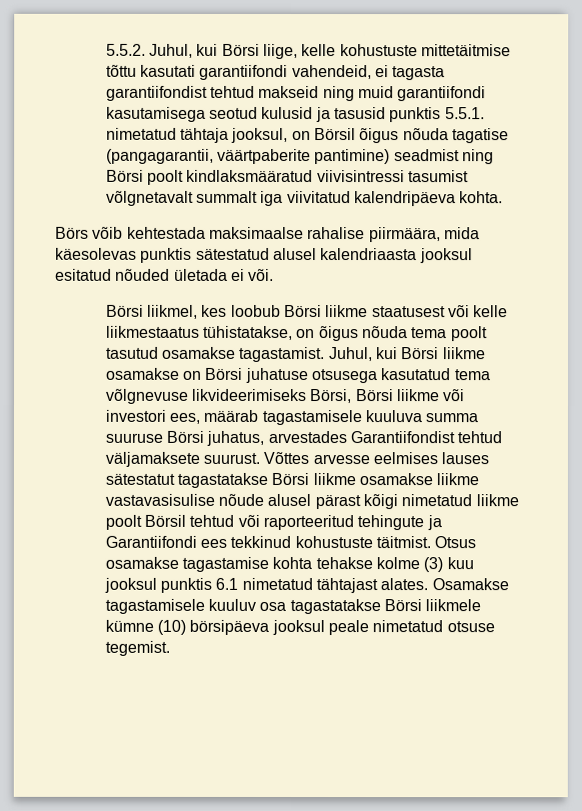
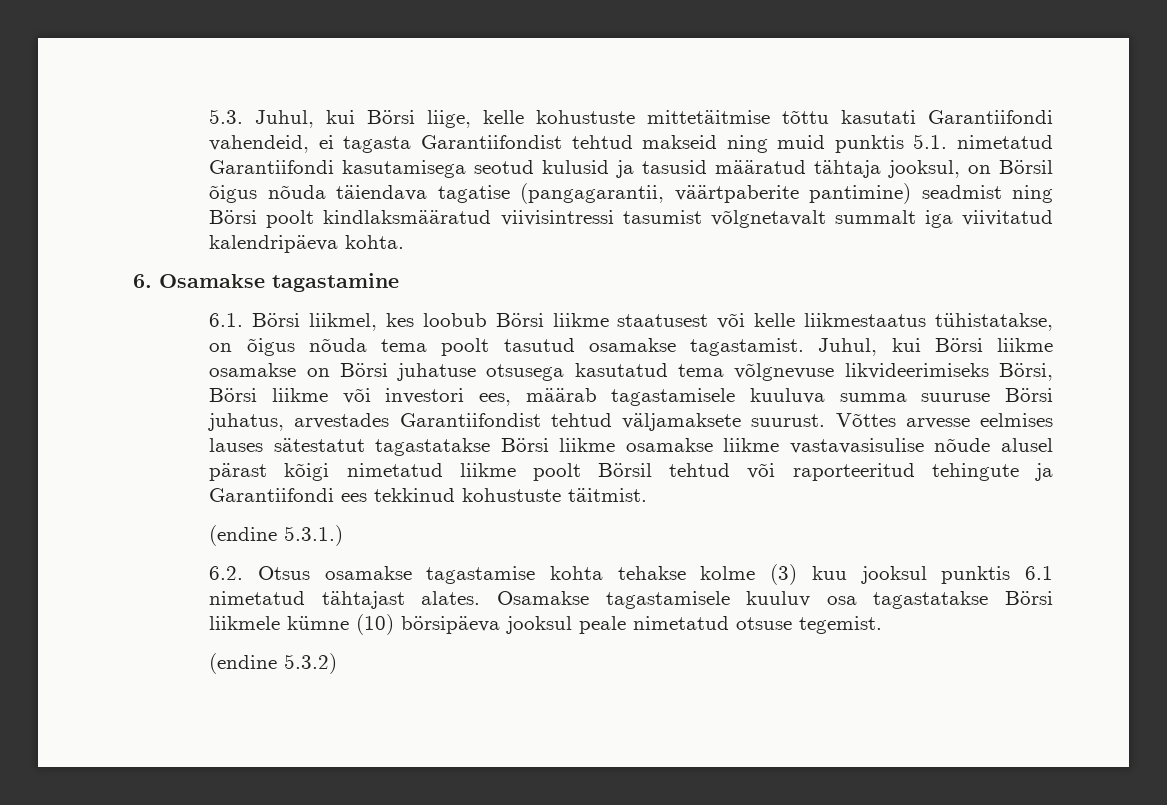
[105,43,146,56] 5.5.2. -> [209,109,244,124] 5.3.
[199,64,289,80] garantiifondi -> [928,110,1053,124] Garantiifondi
[105,85,208,101] garantiifondist -> [420,135,562,149] Garantiifondist
[397,86,487,102] garantiifondi -> [834,134,1053,153] [209,160,335,174] punktis 5.1. nimetatud Garantiifondi
[389,107,485,123] [105,127,177,140] punktis 5.5.1. nimetatud -> [715,160,807,174] määratud
(449, 134) none -> [336,185,428,201] täiendava
[55,226,480,243] [55,247,473,264] [55,268,275,281] Börs võib kehtestada maksimaalse rahalise piirmäära, mida käesolevas punktis sätestatud alusel kalendriaasta jooksul esitatud nõuded ületada ei või. // -> [133,273,399,292] [209,313,244,327] 6. Osamakse tagastamine // 6.1.
(431, 542) none -> [209,525,344,546] [209,566,244,580] // (endine 5.3.1.) // 6.2.
(170, 648) none -> [209,653,338,674] // (endine 5.3.2)

